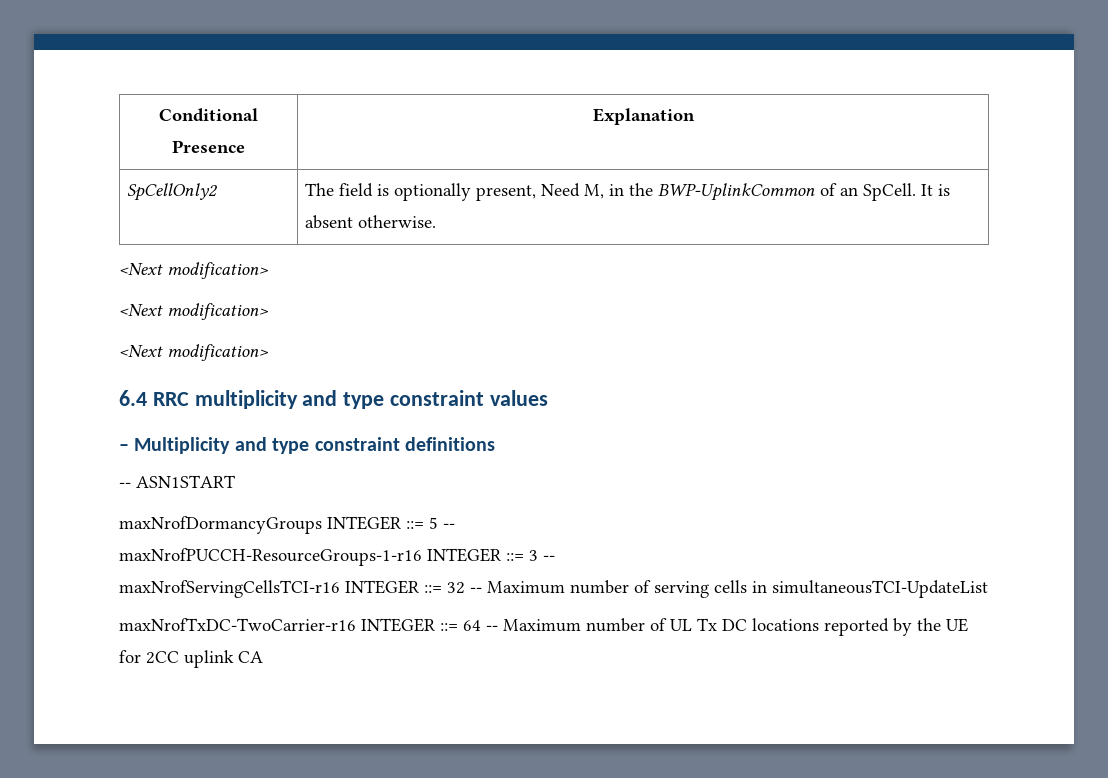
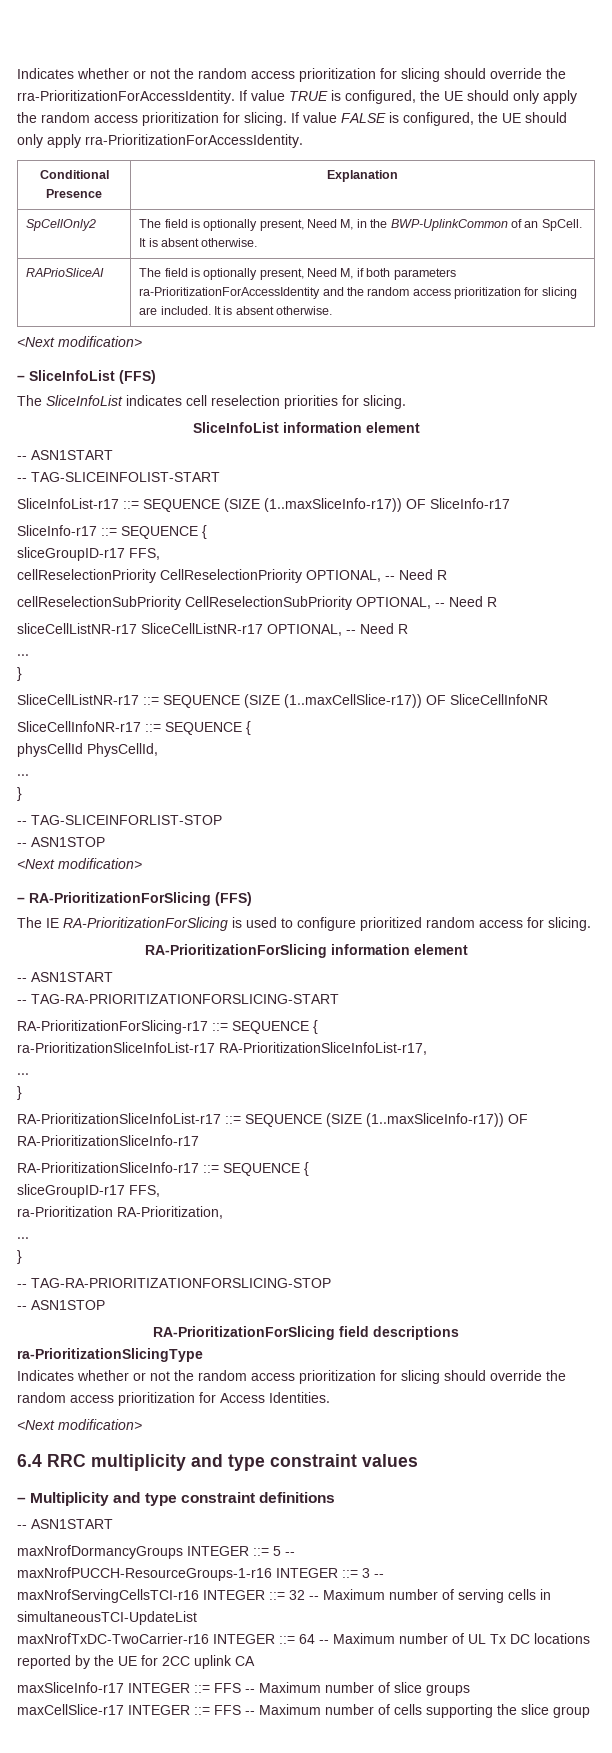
(159, 115) none -> [17,68,566,82] [17,90,577,104] [17,112,567,126] [17,134,303,148] Indicates whether or not the random access prioritization for slicing should override the rra-PrioritizationForAccessIdentity. If value TRUE is configured, the UE should only apply the random access prioritization for slicing. If value FALSE is configured, the UE should only apply rra-PrioritizationForAccessIdentity. //
[119,262,268,279] [119,303,268,320] // <Next modification> // <Next modification> -> [26,268,105,277] [139,268,456,280] [139,287,577,299] [139,306,333,315] [17,336,142,347] [17,370,156,384] [17,395,406,409] [192,422,420,433] [17,450,113,460] [17,472,220,482] [17,498,510,512] [17,525,207,539] [17,547,160,561] [17,569,447,583] [17,596,497,610] [17,623,408,636] [17,654,29,656] [17,667,22,681] [17,694,548,708] [17,721,251,735] [17,743,158,757] [17,774,29,776] [17,787,22,801] [17,815,222,825] [17,837,105,847] [17,858,142,869] [17,892,252,906] [17,917,591,931] [144,944,468,958] [17,972,113,982] [17,994,339,1004] [17,1020,318,1034] [17,1042,427,1055] [17,1073,29,1075] [17,1086,22,1100] [17,1113,528,1127] [17,1135,199,1146] [17,1162,309,1176] [17,1184,160,1198] [17,1206,223,1219] [17,1237,29,1239] [17,1250,22,1264] [17,1278,331,1288] [17,1300,105,1310] [153,1326,459,1340] [17,1348,203,1362] [17,1370,566,1384] [17,1392,330,1406] // RAPrioSliceAI | The field is optionally present, Need M, if both parameters ra-PrioritizationForAccessIdentity and the random access prioritization for slicing are included. It is absent otherwise. // <Next modification> // – SliceInfoList (FFS) // The SliceInfoList indicates cell reselection priorities for slicing. // SliceInfoList information element // -- ASN1START // -- TAG-SLICEINFOLIST-START // SliceInfoList-r17 ::= SEQUENCE (SIZE (1..maxSliceInfo-r17)) OF SliceInfo-r17 // SliceInfo-r17 ::= SEQUENCE { // sliceGroupID-r17 FFS, // cellReselectionPriority CellReselectionPriority OPTIONAL, -- Need R // cellReselectionSubPriority CellReselectionSubPriority OPTIONAL, -- Need R // sliceCellListNR-r17 SliceCellListNR-r17 OPTIONAL, -- Need R // ... // } // SliceCellListNR-r17 ::= SEQUENCE (SIZE (1..maxCellSlice-r17)) OF SliceCellInfoNR // SliceCellInfoNR-r17 ::= SEQUENCE { // physCellId PhysCellId, // ... // } // -- TAG-SLICEINFORLIST-STOP // -- ASN1STOP // <Next modification> // – RA-PrioritizationForSlicing (FFS) // The IE RA-PrioritizationForSlicing is used to configure prioritized random access for slicing. // RA-PrioritizationForSlicing information element // -- ASN1START // -- TAG-RA-PRIORITIZATIONFORSLICING-START // RA-PrioritizationForSlicing-r17 ::= SEQUENCE { // ra-PrioritizationSliceInfoList-r17 RA-PrioritizationSliceInfoList-r17, // ... // } // RA-PrioritizationSliceInfoList-r17 ::= SEQUENCE (SIZE (1..maxSliceInfo-r17)) OF RA-PrioritizationSliceInfo-r17 // RA-PrioritizationSliceInfo-r17 ::= SEQUENCE { // sliceGroupID-r17 FFS, // ra-Prioritization RA-Prioritization, // ... // } // -- TAG-RA-PRIORITIZATIONFORSLICING-STOP // -- ASN1STOP // RA-PrioritizationForSlicing field descriptions // ra-PrioritizationSlicingType // Indicates whether or not the random access prioritization for slicing should override the random access prioritization for Access Identities.
(263, 657) none -> [17,1682,470,1696] [17,1704,590,1718] // maxSliceInfo-r17 INTEGER ::= FFS -- Maximum number of slice groups // maxCellSlice-r17 INTEGER ::= FFS -- Maximum number of cells supporting the slice group

